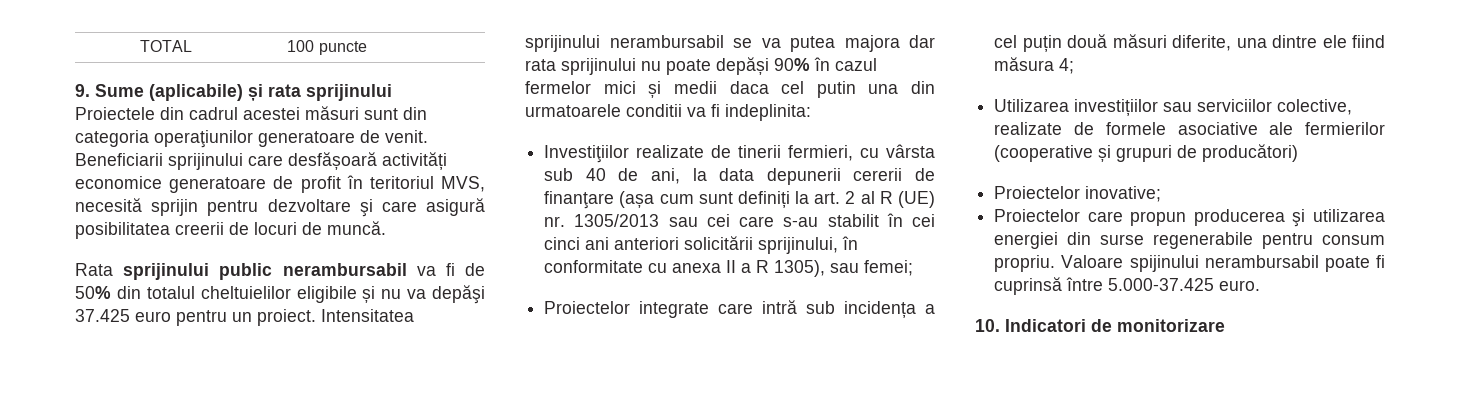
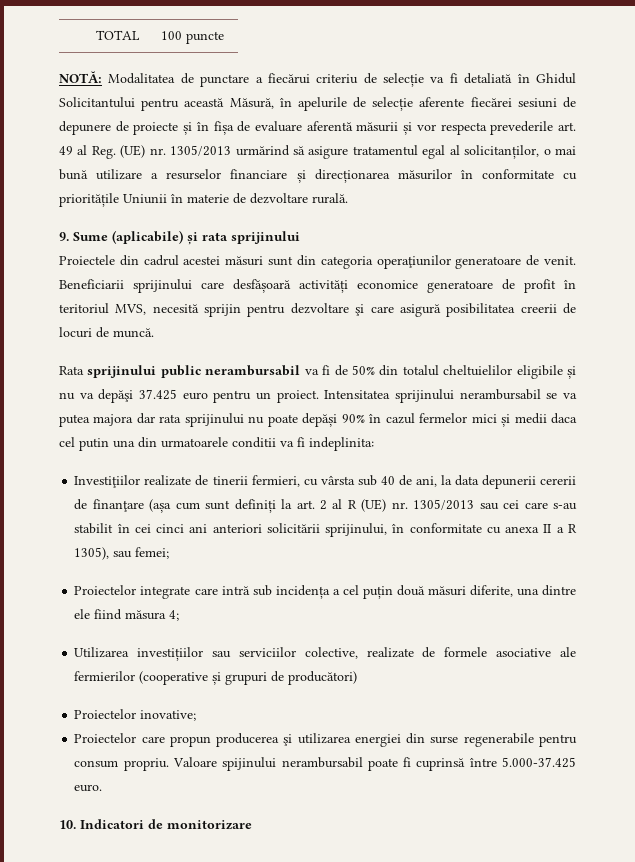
(367, 48) none -> [59,71,576,87] [59,97,576,111] [59,121,577,135] [59,145,577,159] [59,169,577,183] [59,193,348,207] // NOTĂ: Modalitatea de punctare a fiecărui criteriu de selecție va fi detaliată în Ghidul Solicitantului pentru această Măsură, în apelurile de selecție aferente fiecărei sesiuni de depunere de proiecte și în fișa de evaluare aferentă măsurii și vor respecta prevederile art. 49 al Reg. (UE) nr. 1305/2013 urmărind să asigure tratamentul egal al solicitanților, o mai bună utilizare a resurselor financiare și direcționarea măsurilor în conformitate cu prioritățile Uniunii în materie de dezvoltare rurală.

